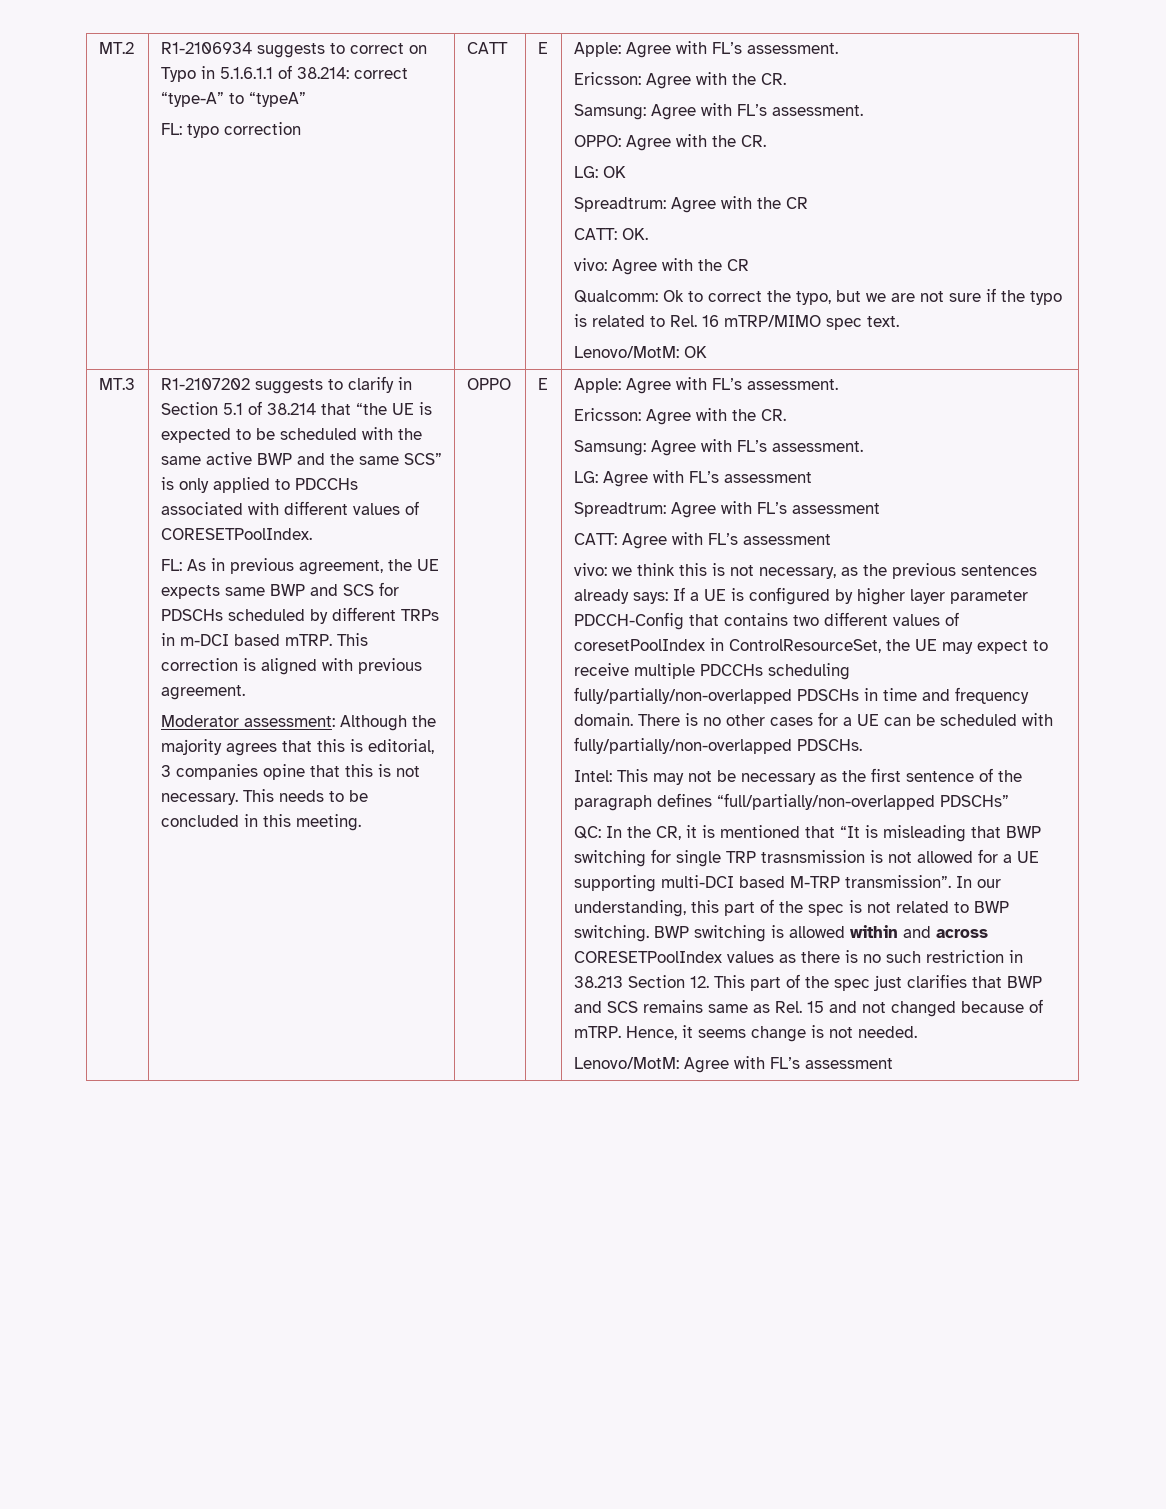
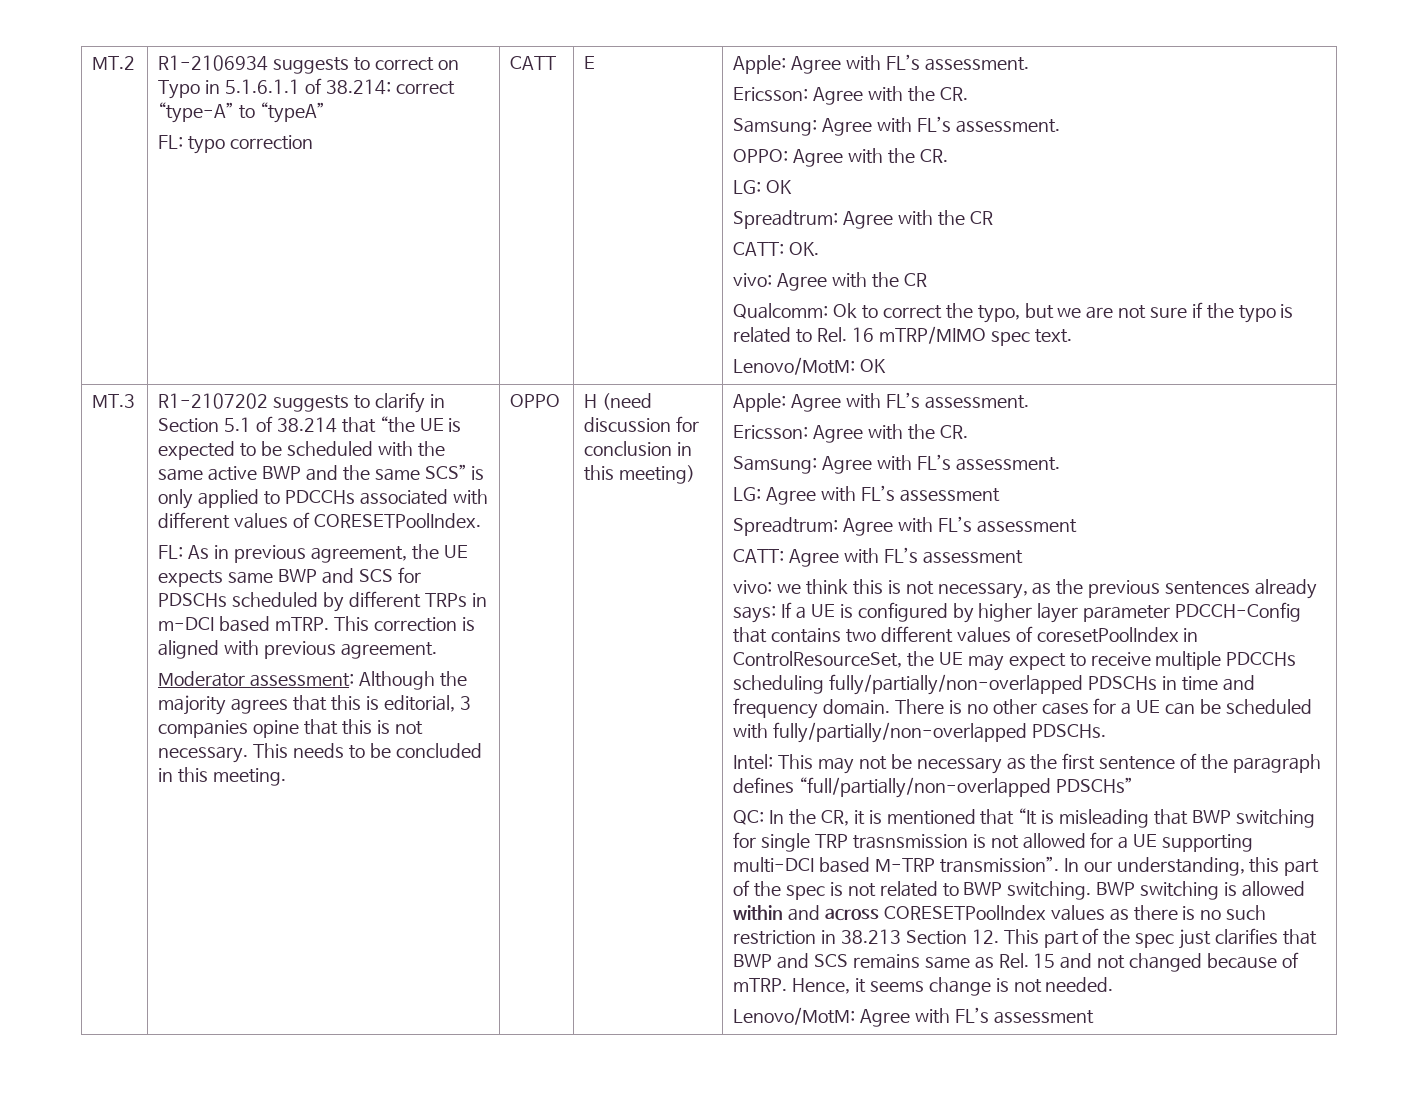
[537,378,548,390] E -> [584,393,653,410] [584,416,700,432] [584,441,693,456] [584,465,696,484] H (need discussion for conclusion in this meeting)

